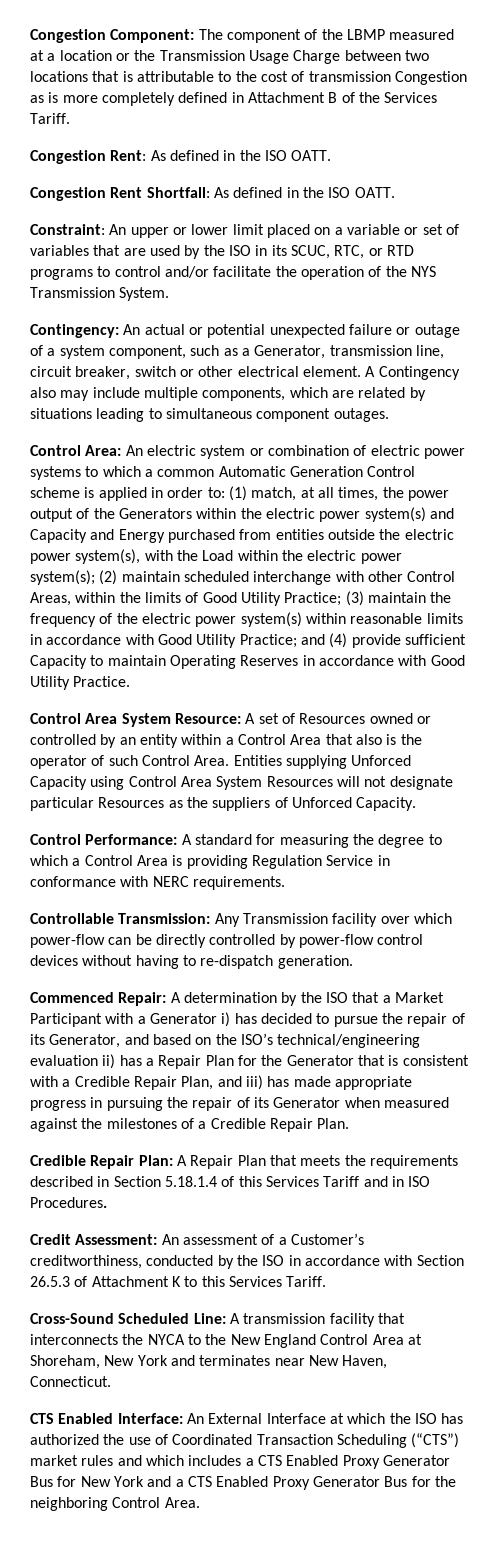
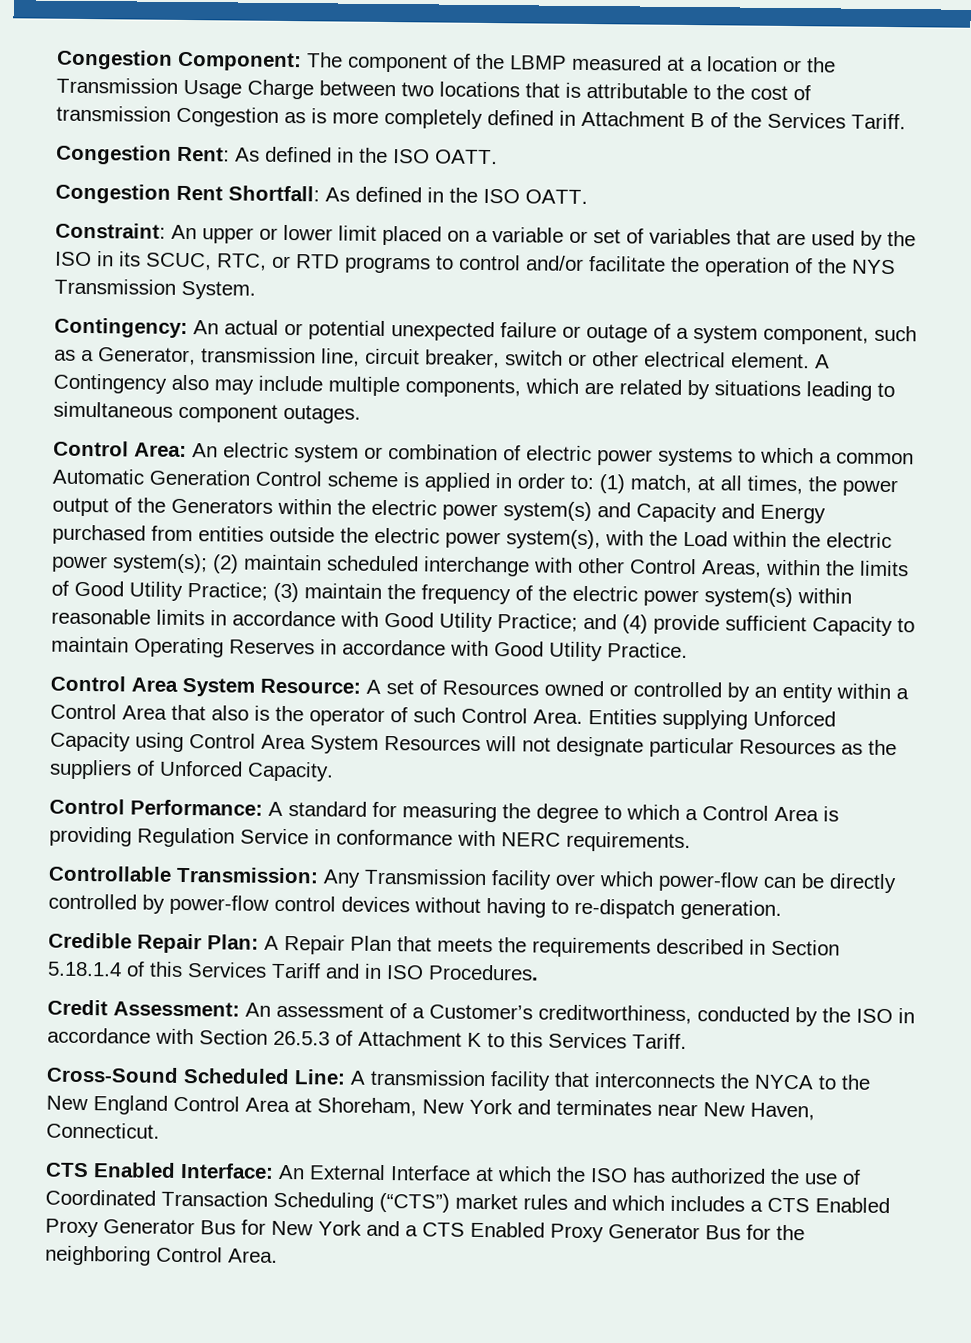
[30,992,444,1006] [30,1012,465,1027] [30,1033,421,1048] [30,1054,469,1069] [30,1075,412,1090] [30,1097,449,1111] [30,1118,350,1132] // Commenced Repair: A determination by the ISO that a Market Participant with a Generator i) has decided to pursue the repair of its Generator, and based on the ISO’s technical/engineering evaluation ii) has a Repair Plan for the Generator that is consistent with a Credible Repair Plan, and iii) has made appropriate progress in pursuing the repair of its Generator when measured against the milestones of a Credible Repair Plan. -> (782, 909) none

